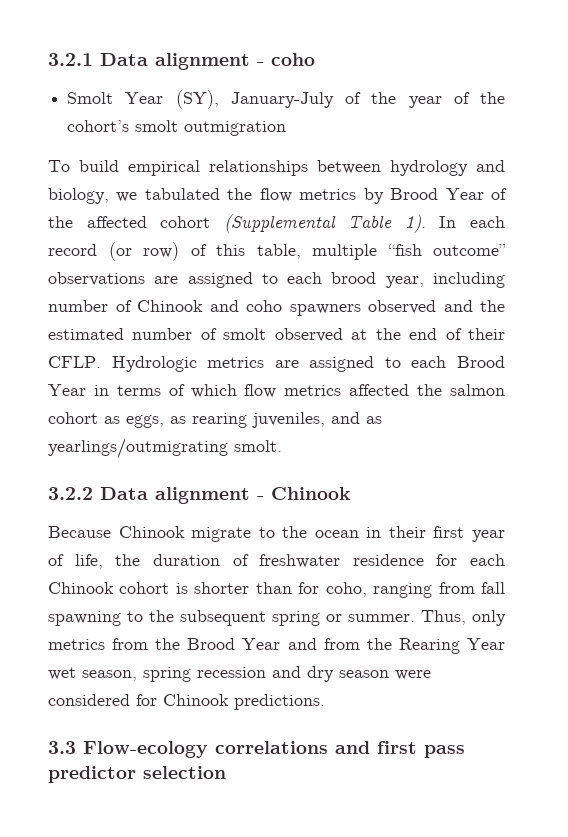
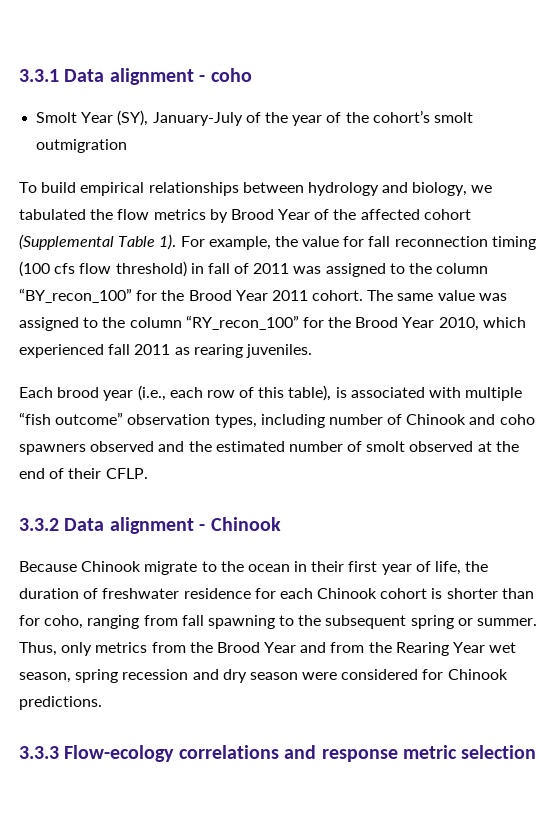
[48,53,93,66] 3.2.1 -> [19,69,59,82] 3.3.1
[439,216,505,228] [48,242,506,261] [48,272,424,288] In each record (or row) of this table, multiple “fish outcome” observations are assigned to each brood year, -> [180,236,536,250] [19,261,489,277] [19,288,507,303] [19,315,526,331] [19,344,312,358] [19,385,523,401] [19,412,257,428] For example, the value for fall reconnection timing (100 cfs flow threshold) in fall of 2011 was assigned to the column “BY_recon_100” for the Brood Year 2011 cohort. The same value was assigned to the column “RY_recon_100” for the Brood Year 2010, which experienced fall 2011 as rearing juveniles. // Each brood year (i.e., each row of this table), is associated with multiple “fish outcome” observation types,
[111,356,505,372] [48,384,506,398] [48,412,382,428] [48,438,282,459] [48,487,93,500] Hydrologic metrics are assigned to each Brood Year in terms of which flow metrics affected the salmon cohort as eggs, as rearing juveniles, and as yearlings/outmigrating smolt. // 3.2.2 -> [19,518,59,531] // 3.3.2
[48,741,76,754] 3.3 -> [19,746,59,759] 3.3.3
[377,741,465,758] [48,766,136,783] first pass predictor -> [321,745,457,762] response metric

